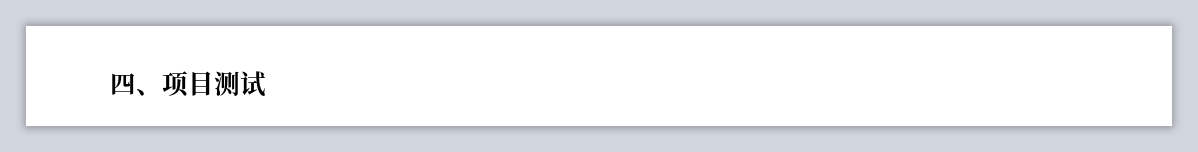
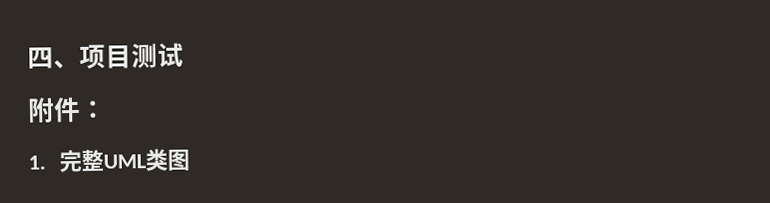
(266, 84) none -> [27,96,107,124] [28,148,191,173] // 附件： // 1.完整UML类图

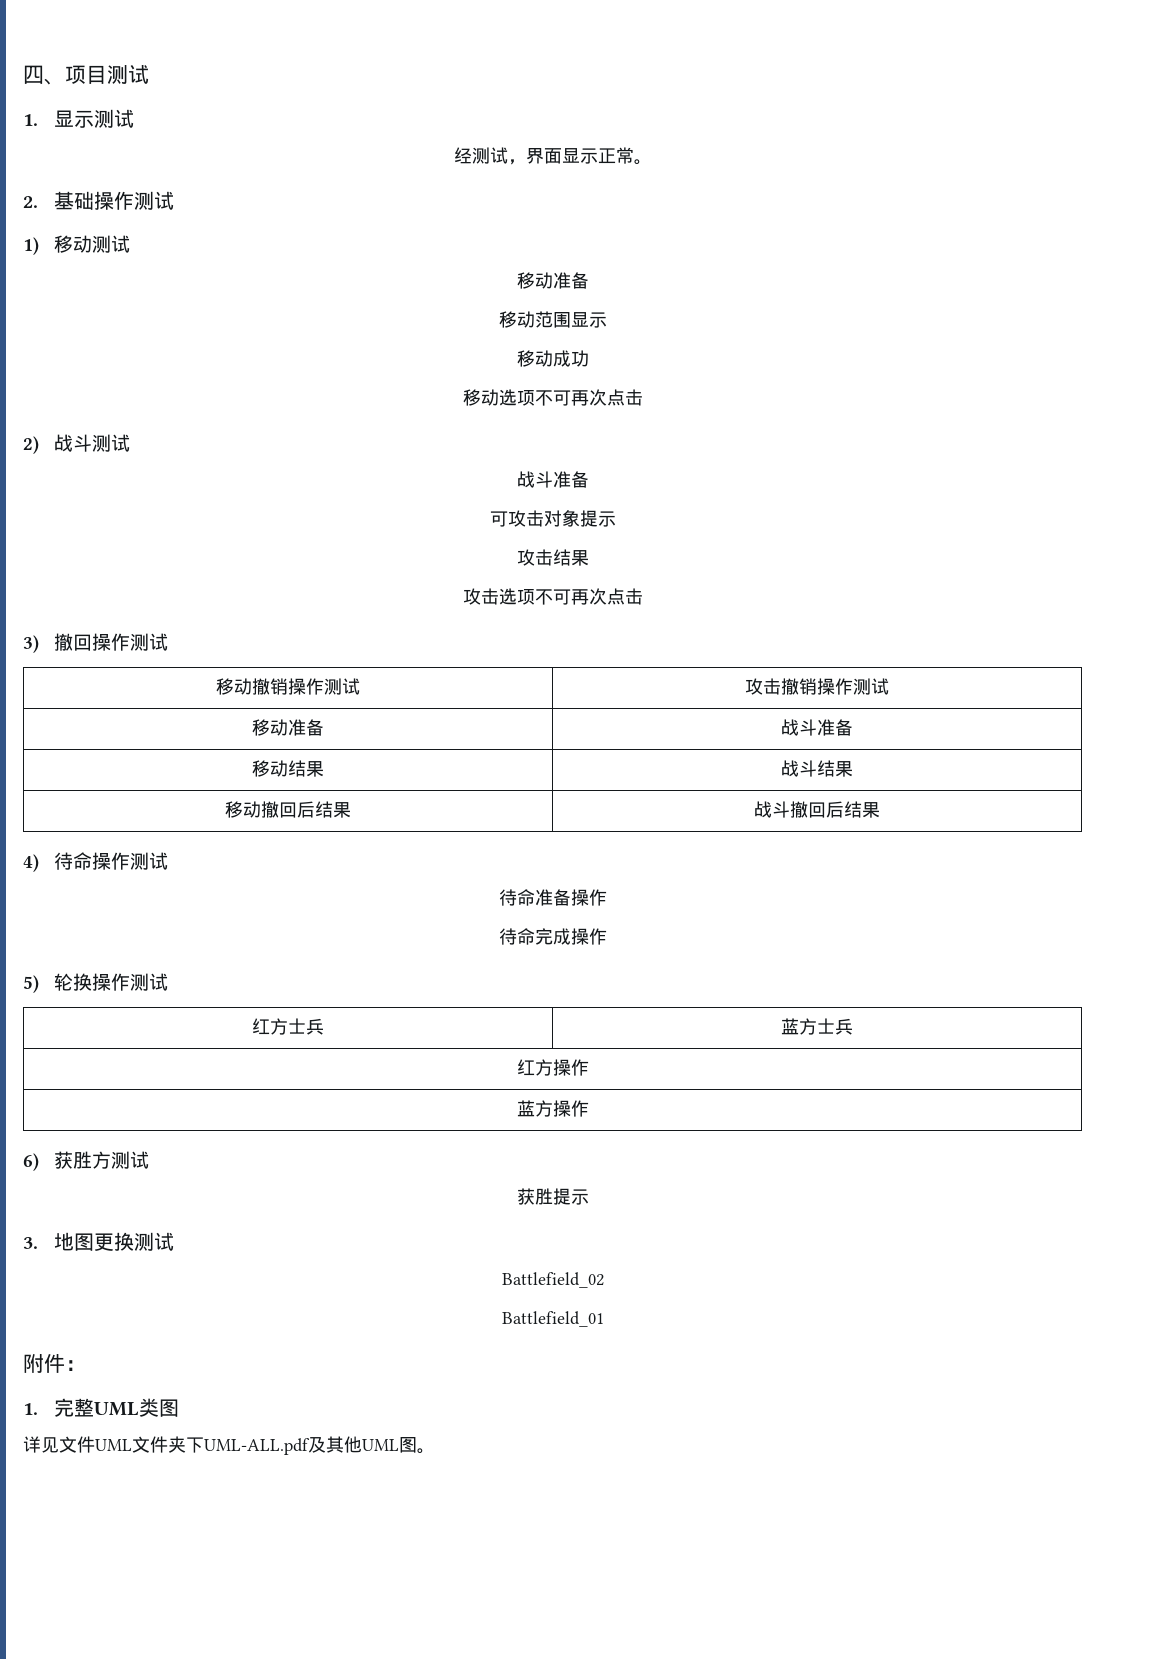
(184, 55) none -> [23,109,135,128] [453,147,652,165] [23,191,175,210] [23,235,131,255] [516,272,589,289] [498,311,607,328] [516,350,589,367] [462,389,643,406] [23,434,131,454] [516,471,589,488] [489,510,616,527] [516,549,589,566] [462,588,643,605] [23,633,169,653] [216,678,360,695] [745,678,889,695] [252,719,324,736] [781,719,853,736] [252,760,324,777] [781,760,853,777] [225,801,351,818] [754,801,880,818] [23,852,169,872] [498,889,607,906] [498,928,607,945] [23,973,169,993] [252,1018,324,1035] [781,1018,853,1035] [516,1059,589,1076] [516,1100,589,1117] [23,1151,150,1171] [516,1188,589,1205] [23,1232,175,1251] [501,1272,604,1288] [501,1311,604,1327] // 1.显示测试 // 经测试，界面显示正常。 // 2.基础操作测试 // 1)移动测试 // 移动准备 // 移动范围显示 // 移动成功 // 移动选项不可再次点击 // 2)战斗测试 // 战斗准备 // 可攻击对象提示 // 攻击结果 // 攻击选项不可再次点击 // 3)撤回操作测试 // 移动撤销操作测试 | 攻击撤销操作测试 // 移动准备 | 战斗准备 // 移动结果 | 战斗结果 // 移动撤回后结果 | 战斗撤回后结果 // 4)待命操作测试 // 待命准备操作 // 待命完成操作 // 5)轮换操作测试 // 红方士兵 | 蓝方士兵 // 红方操作 // 蓝方操作 // 6)获胜方测试 // 获胜提示 // 3.地图更换测试 // Battlefield_02 // Battlefield_01
(191, 160) none -> [23,1436,435,1455] // 详见文件UML文件夹下UML-ALL.pdf及其他UML图。

